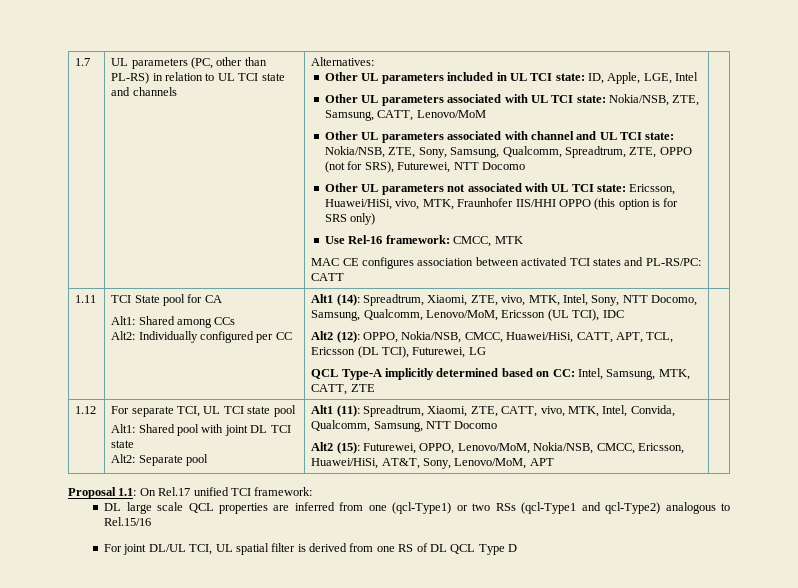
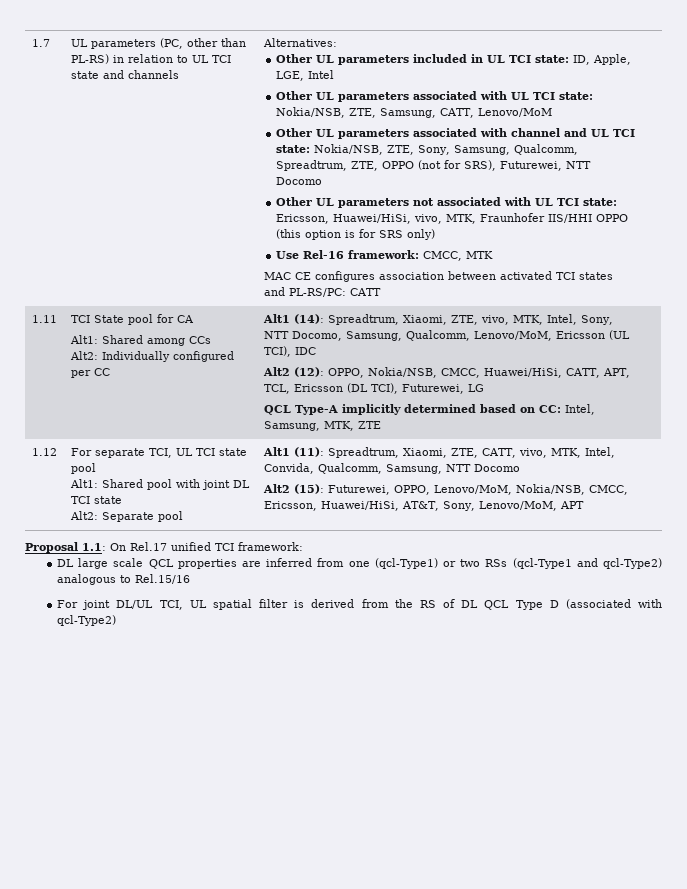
[311,384,348,395] CATT, -> (354, 426) none
[376,546,395,552] one -> [394,599,413,608] the
(518, 548) none -> [565,599,663,609] [57,615,117,626] (associated with qcl-Type2)

